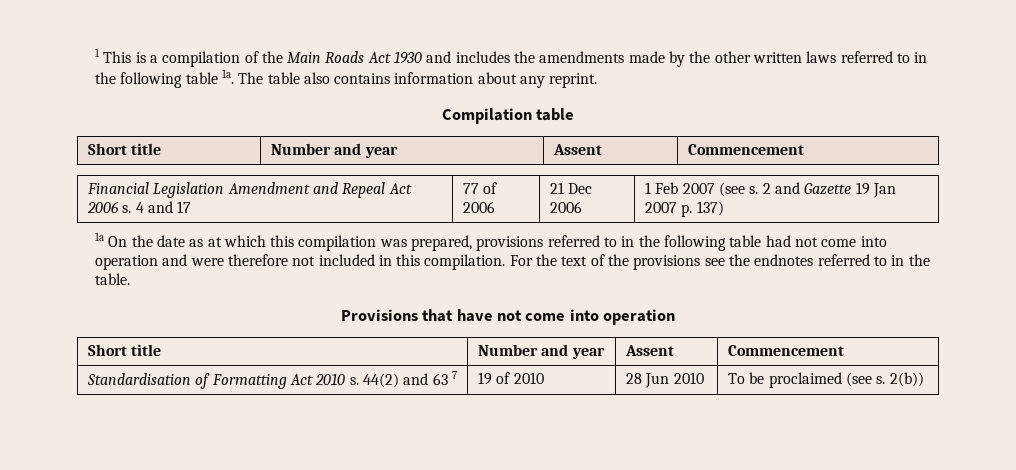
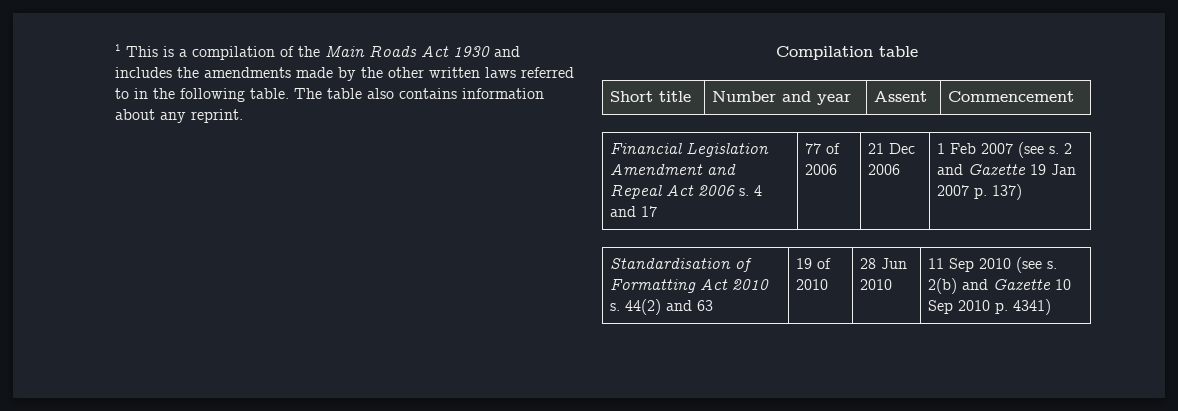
[185,69,234,84] table 1a. -> [249,88,289,99] table.
[94,232,887,251] [94,254,930,270] [94,273,130,285] [340,309,676,325] [87,344,162,356] [477,344,605,359] [624,345,674,356] [727,345,844,356] // 1a On the date as at which this compilation was prepared, provisions referred to in the following table had not come into operation and were therefore not included in this compilation. For the text of the provisions see the endnotes referred to in the table. // Provisions that have not come into operation // Short title | Number and year | Assent | Commencement -> (1022, 192) none
[451,371,457,379] 7 -> (713, 305) none
[727,372,924,388] To be proclaimed (see s. 2(b)) -> [927,257,1057,273] [927,278,1071,294] [927,299,1051,315] 11 Sep 2010 (see s. 2(b) and Gazette 10 Sep 2010 p. 4341)

